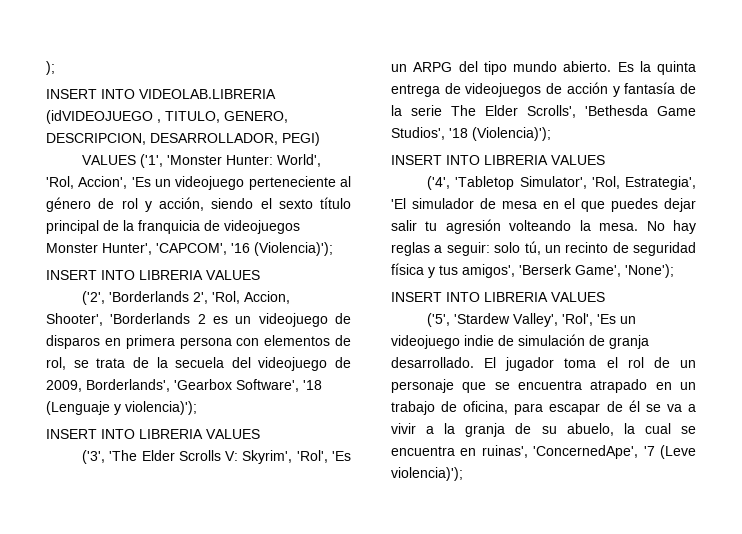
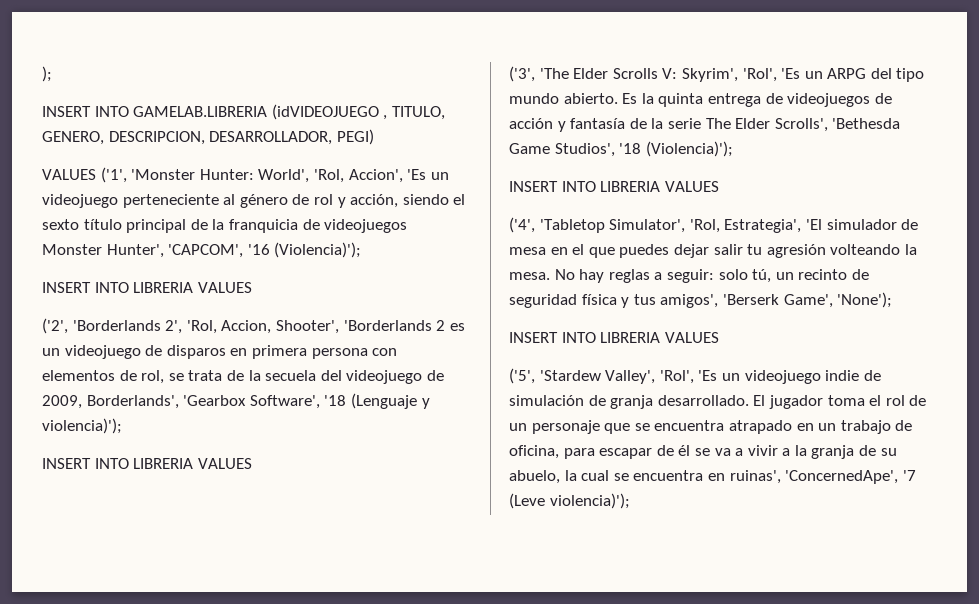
[139,89,276,99] VIDEOLAB.LIBRERIA -> [133,106,268,117] GAMELAB.LIBRERIA

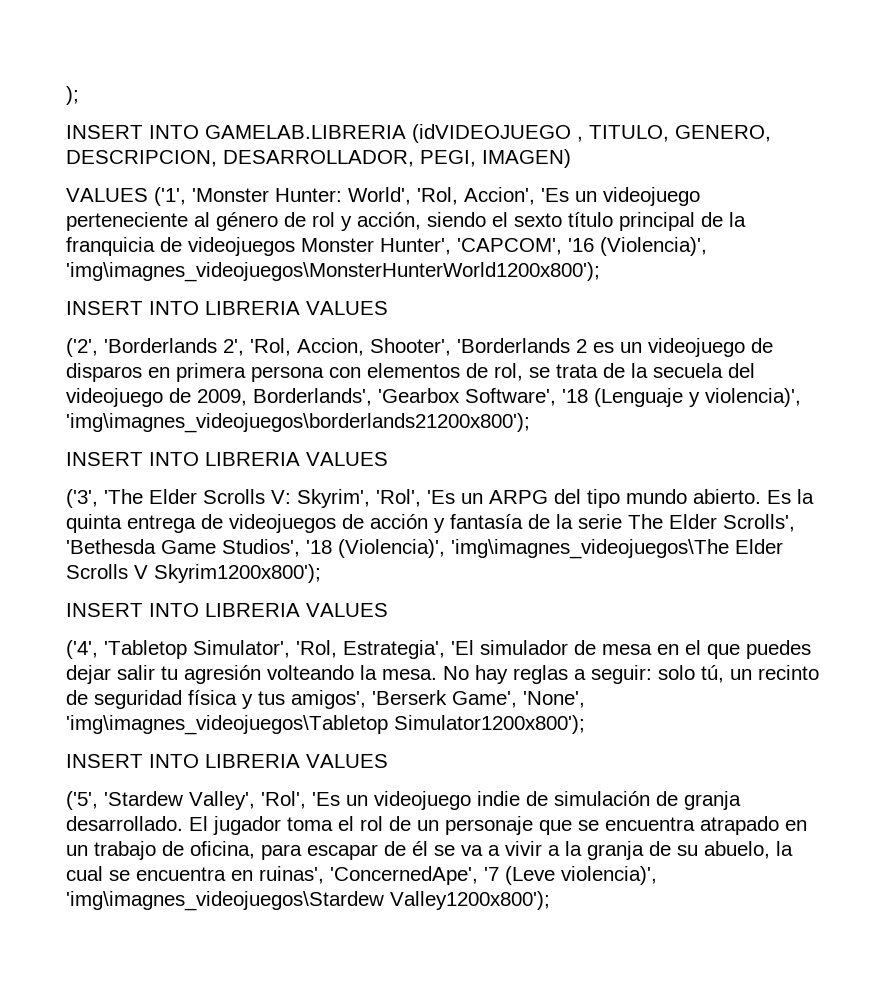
[336,129,374,145] PEGI) -> [420,149,571,168] PEGI, IMAGEN)
[274,242,362,258] (Violencia)'); -> [600,237,707,256] [66,262,600,282] (Violencia)', 'img\imagnes_videojuegos\MonsterHunterWorld1200x800');
[42,418,122,434] violencia)'); -> [705,388,801,407] [66,413,530,433] violencia)', 'img\imagnes_videojuegos\borderlands21200x800');
[645,141,733,157] (Violencia)'); -> [338,539,783,559] [66,564,321,583] (Violencia)', 'img\imagnes_videojuegos\The Elder Scrolls V Skyrim1200x800');
[837,292,893,308] 'None'); -> [523,691,585,708] [66,715,585,735] 'None', 'img\imagnes_videojuegos\Tabletop Simulator1200x800');
[549,493,630,509] violencia)'); -> [561,866,657,885] [66,891,550,911] violencia)', 'img\imagnes_videojuegos\Stardew Valley1200x800');

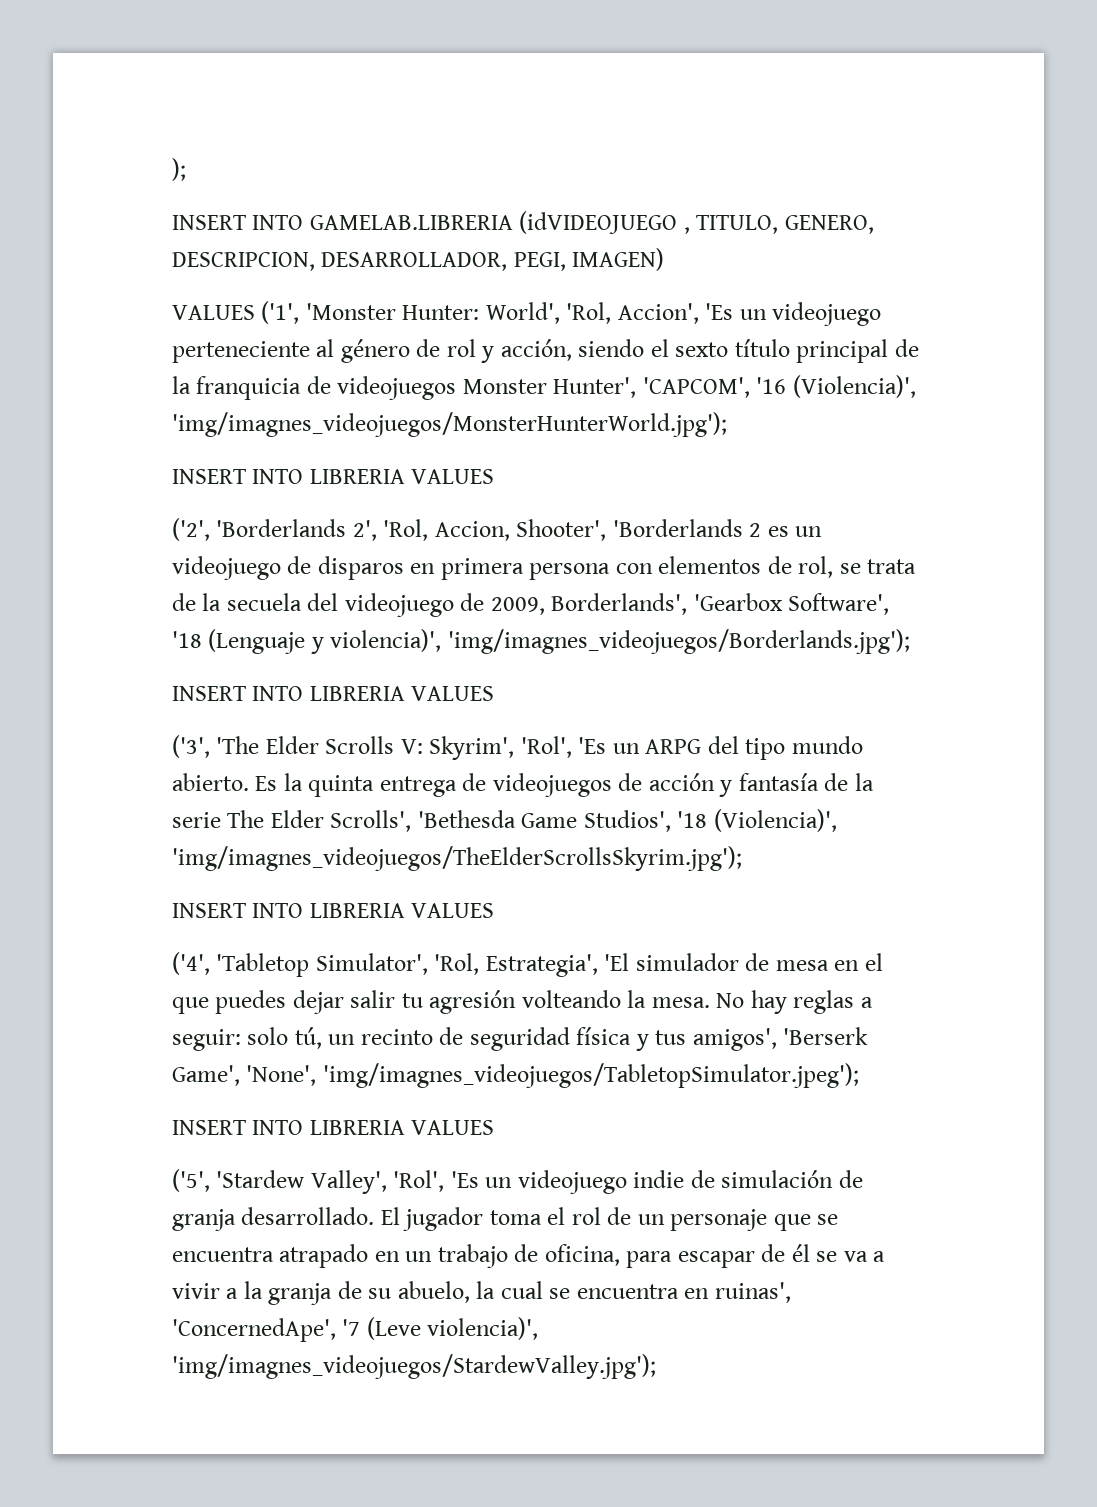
[66,262,600,282] 'img\imagnes_videojuegos\MonsterHunterWorld1200x800'); -> [172,412,727,437] 'img/imagnes_videojuegos/MonsterHunterWorld.jpg');
[66,413,530,433] 'img\imagnes_videojuegos\borderlands21200x800'); -> [447,629,910,654] 'img/imagnes_videojuegos/Borderlands.jpg');
[451,539,783,559] [66,564,321,583] 'img\imagnes_videojuegos\The Elder Scrolls V Skyrim1200x800'); -> [172,846,742,871] 'img/imagnes_videojuegos/TheElderScrollsSkyrim.jpg');
[66,715,585,735] 'img\imagnes_videojuegos\Tabletop Simulator1200x800'); -> [322,1063,859,1088] 'img/imagnes_videojuegos/TabletopSimulator.jpeg');
[66,891,550,911] 'img\imagnes_videojuegos\Stardew Valley1200x800'); -> [172,1354,656,1379] 'img/imagnes_videojuegos/StardewValley.jpg');

